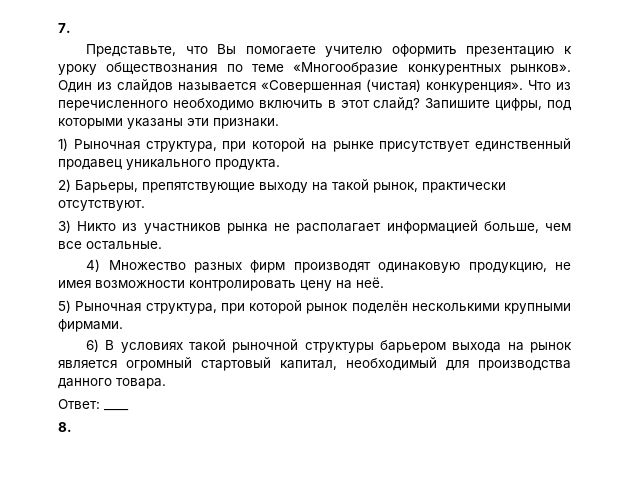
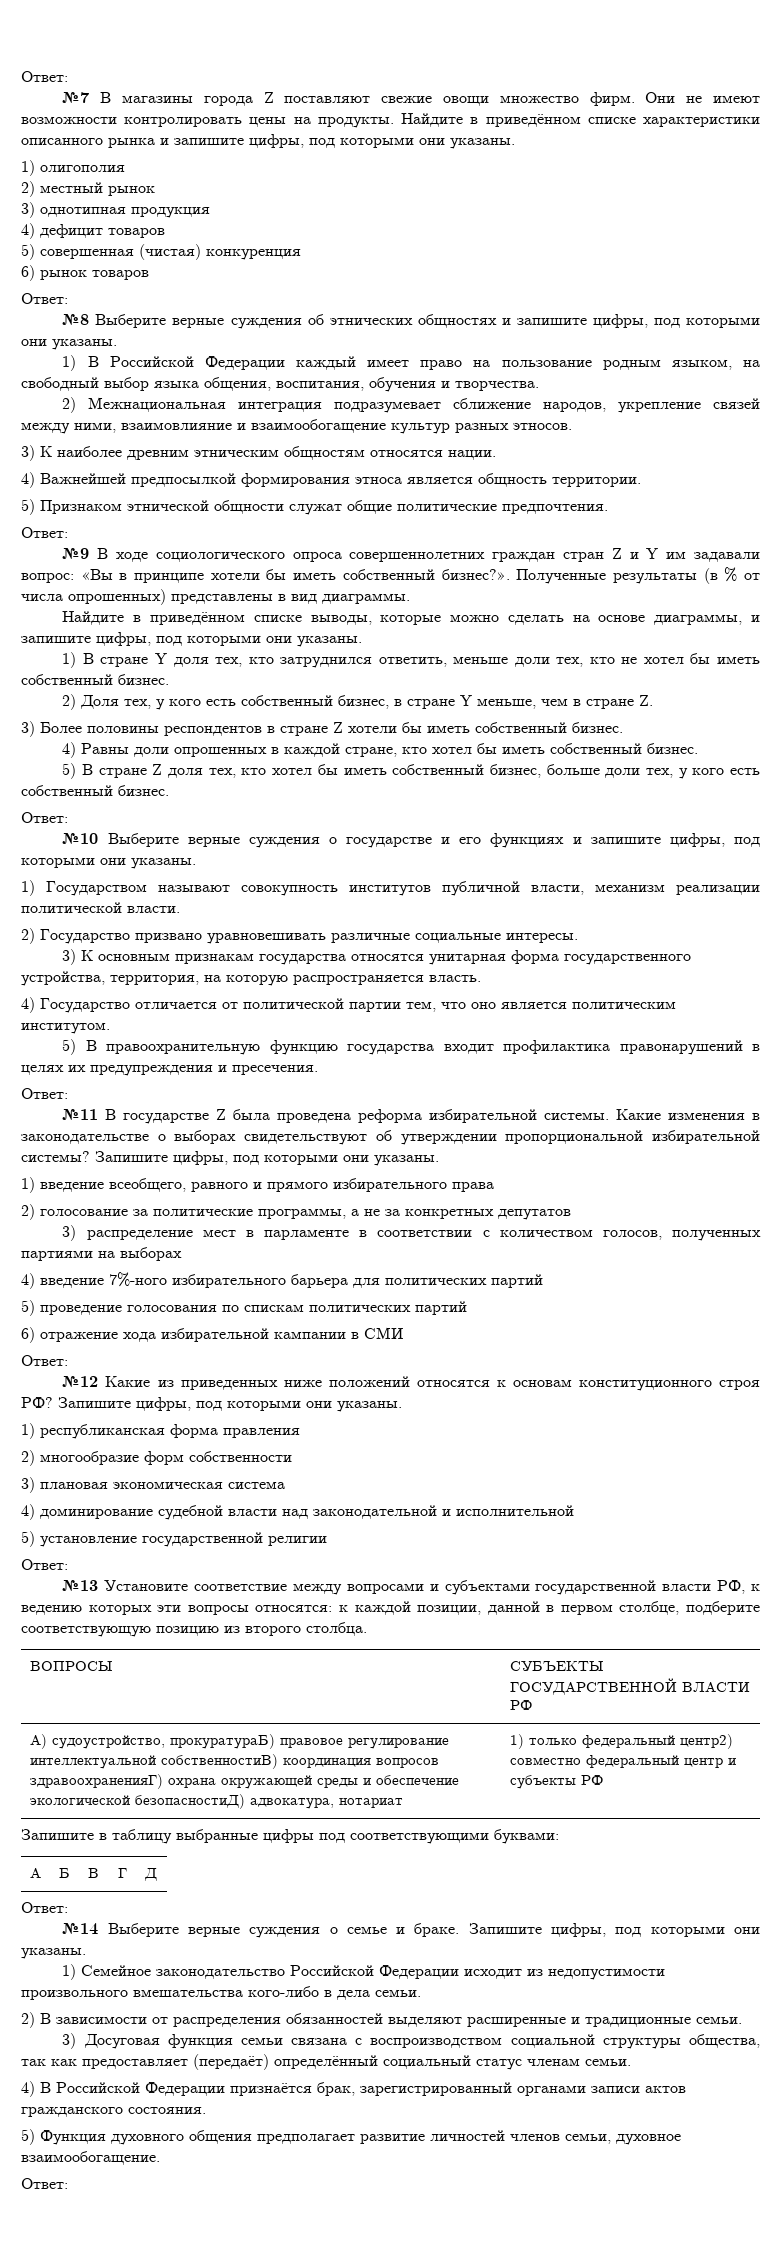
[58,23,71,33] [86,44,572,57] [58,62,571,75] [58,79,571,93] [58,97,572,111] [58,118,279,129] [58,138,571,152] [58,159,280,170] [58,179,506,193] [58,200,145,211] [58,220,571,234] [58,241,162,250] [86,259,571,273] [58,277,384,291] [58,300,571,314] [58,319,123,332] [86,339,573,353] [58,357,571,371] [58,378,166,389] [58,399,100,409] [104,409,129,411] [58,422,72,432] 7. // Представьте, что Вы помогаете учителю оформить презентацию к уроку обществознания по теме «Многообразие конкурентных рынков». Один из слайдов называется «Совершенная (чистая) конкуренция». Что из перечисленного необходимо включить в этот слайд? Запишите цифры, под которыми указаны эти признаки. // 1) Рыночная структура, при которой на рынке присутствует единственный продавец уникального продукта. // 2) Барьеры, препятствующие выходу на такой рынок, практически отсутствуют. // 3) Никто из участников рынка не располагает информацией больше, чем все остальные. // 4) Множество разных фирм производят одинаковую продукцию, не имея возможности контролировать цену на неё. // 5) Рыночная структура, при которой рынок поделён несколькими крупными фирмами. // 6) В условиях такой рыночной структуры барьером выхода на рынок является огромный стартовый капитал, необходимый для производства данного товара. // Ответ: ____ // 8. -> [21,71,68,82] [62,92,760,106] [21,113,760,128] [21,134,515,149] [21,160,125,176] [21,181,155,197] [21,202,210,218] [21,223,165,239] [21,244,301,260] [21,265,149,281] [21,293,68,304] [62,314,760,329] [21,339,117,350] [62,355,760,371] [21,377,539,392] [62,397,760,413] [21,419,572,434] [21,445,496,461] [21,472,641,488] [21,499,608,515] [21,527,68,538] [62,548,761,562] [21,567,761,584] [21,589,410,605] [62,611,760,625] [21,632,362,647] [62,652,760,668] [21,674,169,685] [62,694,654,710] [21,721,623,737] [62,742,699,758] [62,763,761,779] [21,785,169,796] [21,812,68,823] [62,833,761,848] [21,857,196,869] [21,880,760,896] [21,902,180,913] [21,928,578,944] [62,949,692,965] [21,971,481,986] [21,997,676,1013] [21,1022,110,1034] [62,1039,761,1055] [21,1065,318,1076] [21,1088,68,1099] [62,1109,761,1124] [21,1130,760,1145] [21,1151,439,1166] [21,1177,494,1193] [21,1204,571,1220] [62,1225,761,1241] [21,1247,182,1261] [21,1272,543,1289] [21,1300,467,1316] [21,1327,403,1343] [21,1355,68,1366] [62,1376,761,1391] [21,1397,402,1412] [21,1423,300,1439] [21,1450,292,1466] [21,1477,285,1493] [21,1504,574,1520] [21,1531,327,1547] [21,1559,68,1570] [62,1580,760,1595] [21,1601,761,1615] [21,1622,367,1637] [29,1661,113,1671] [509,1661,604,1671] [509,1678,750,1695] [509,1700,533,1710] [29,1734,449,1749] [29,1754,439,1769] [29,1774,459,1789] [29,1794,403,1809] [509,1734,733,1749] [509,1755,736,1768] [509,1775,604,1789] [21,1829,559,1844] [29,1868,41,1879] [58,1868,70,1878] [87,1868,99,1878] [117,1868,127,1878] [143,1868,157,1881] [21,1902,68,1913] [62,1923,761,1938] [21,1948,86,1959] [62,1964,666,1980] [21,1986,421,2000] [21,2012,742,2028] [62,2033,760,2049] [21,2054,631,2070] [21,2081,686,2097] [21,2107,206,2117] [21,2129,681,2145] [21,2151,160,2165] [21,2178,68,2189] Ответ: // №7 В магазины города Z поставляют свежие овощи множество фирм. Они не имеют возможности контролировать цены на продукты. Найдите в приведённом списке характеристики описанного рынка и запишите цифры, под которыми они указаны. // 1) олигополия // 2) местный рынок // 3) однотипная продукция // 4) дефицит товаров // 5) совершенная (чистая) конкуренция // 6) рынок товаров // Ответ: // №8 Выберите верные суждения об этнических общностях и запишите цифры, под которыми они указаны. // 1) В Российской Федерации каждый имеет право на пользование родным языком, на свободный выбор языка общения, воспитания, обучения и творчества. // 2) Межнациональная интеграция подразумевает сближение народов, укрепление связей между ними, взаимовлияние и взаимообогащение культур разных этносов. // 3) К наиболее древним этническим общностям относятся нации. // 4) Важнейшей предпосылкой формирования этноса является общность территории. // 5) Признаком этнической общности служат общие политические предпочтения. // Ответ: // №9 В ходе социологического опроса совершеннолетних граждан стран Z и Y им задавали вопрос: «Вы в принципе хотели бы иметь собственный бизнес?». Полученные результаты (в % от числа опрошенных) представлены в вид диаграммы. // Найдите в приведённом списке выводы, которые можно сделать на основе диаграммы, и запишите цифры, под которыми они указаны. // 1) В стране Y доля тех, кто затруднился ответить, меньше доли тех, кто не хотел бы иметь собственный бизнес. // 2) Доля тех, у кого есть собственный бизнес, в стране Y меньше, чем в стране Z. // 3) Более половины респондентов в стране Z хотели бы иметь собственный бизнес. // 4) Равны доли опрошенных в каждой стране, кто хотел бы иметь собственный бизнес. // 5) В стране Z доля тех, кто хотел бы иметь собственный бизнес, больше доли тех, у кого есть собственный бизнес. // Ответ: // №10 Выберите верные суждения о государстве и его функциях и запишите цифры, под которыми они указаны. // 1) Государством называют совокупность институтов публичной власти, механизм реализации политической власти. // 2) Государство призвано уравновешивать различные социальные интересы. // 3) К основным признакам государства относятся унитарная форма государственного устройства, территория, на которую распространяется власть. // 4) Государство отличается от политической партии тем, что оно является политическим институтом. // 5) В правоохранительную функцию государства входит профилактика правонарушений в целях их предупреждения и пресечения. // Ответ: // №11 В государстве Z была проведена реформа избирательной системы. Какие изменения в законодательстве о выборах свидетельствуют об утверждении пропорциональной избирательной системы? Запишите цифры, под которыми они указаны. // 1) введение всеобщего, равного и прямого избирательного права // 2) голосование за политические программы, а не за конкретных депутатов // 3) распределение мест в парламенте в соответствии с количеством голосов, полученных партиями на выборах // 4) введение 7%-ного избирательного барьера для политических партий // 5) проведение голосования по спискам политических партий // 6) отражение хода избирательной кампании в СМИ // Ответ: // №12 Какие из приведенных ниже положений относятся к основам конституционного строя РФ? Запишите цифры, под которыми они указаны. // 1) республиканская форма правления // 2) многообразие форм собственности // 3) плановая экономическая система // 4) доминирование судебной власти над законодательной и исполнительной // 5) установление государственной религии // Ответ: // №13 Установите соответствие между вопросами и субъектами государственной власти РФ, к ведению которых эти вопросы относятся: к каждой позиции, данной в первом столбце, подберите соответствующую позицию из второго столбца. // ВОПРОСЫ | СУБЪЕКТЫ ГОСУДАРСТВЕННОЙ ВЛАСТИ РФ // А) судоустройство, прокуратураБ) правовое регулирование интеллектуальной собственностиВ) координация вопросов здравоохраненияГ) охрана окружающей среды и обеспечение экологической безопасностиД) адвокатура, нотариат | 1) только федеральный центр2) совместно федеральный центр и субъекты РФ // Запишите в таблицу выбранные цифры под соответствующими буквами: // A | Б | В | Г | Д // Ответ: // №14 Выберите верные суждения о семье и браке. Запишите цифры, под которыми они указаны. // 1) Семейное законодательство Российской Федерации исходит из недопустимости произвольного вмешательства кого-либо в дела семьи. // 2) В зависимости от распределения обязанностей выделяют расширенные и традиционные семьи. // 3) Досуговая функция семьи связана с воспроизводством социальной структуры общества, так как предоставляет (передаёт) определённый социальный статус членам семьи. // 4) В Российской Федерации признаётся брак, зарегистрированный органами записи актов гражданского состояния. // 5) Функция духовного общения предполагает развитие личностей членов семьи, духовное взаимообогащение. // Ответ:

